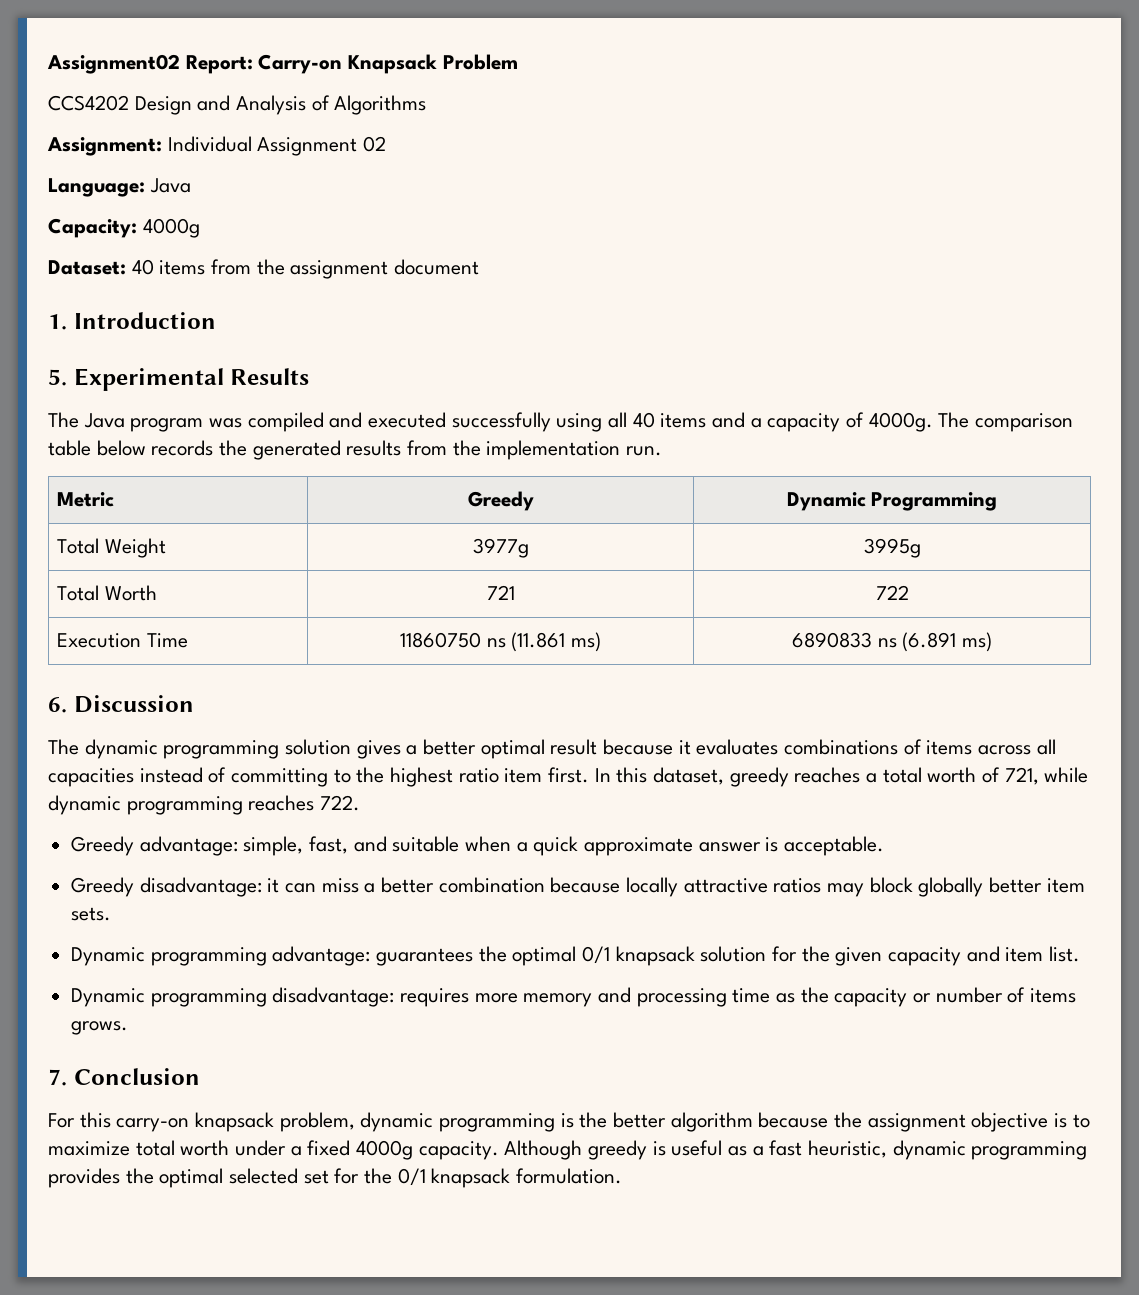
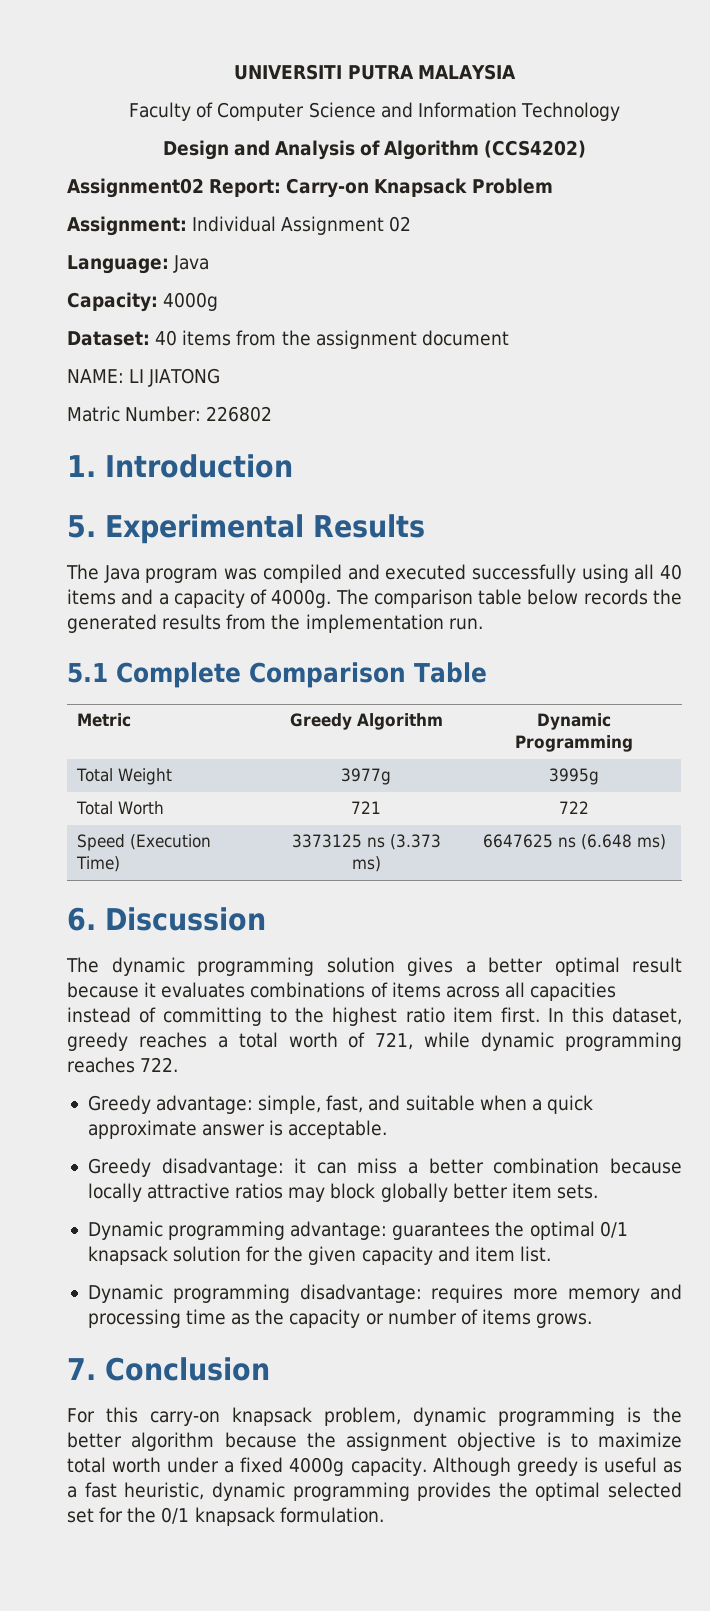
(47, 64) none -> [234,64,516,80] [129,102,620,121] [162,140,587,160] UNIVERSITI PUTRA MALAYSIA // Faculty of Computer Science and Information Technology // Design and Analysis of Algorithm (CCS4202) //
[48,95,427,115] // CCS4202 Design and Analysis of Algorithms -> (553, 186) none
(480, 267) none -> [67,368,221,387] [67,406,273,422] // NAME: LI JIATONG // Matric Number: 226802
(663, 451) none -> [67,662,487,688] // 5.1 Complete Comparison Table
(534, 501) none -> [356,713,443,730] Algorithm
[57,633,189,648] [399,632,602,652] [791,632,957,652] Execution Time | 11860750 ns (11.861 ms) | 6890833 ns (6.891 -> [76,834,211,851] [75,856,120,872] [291,834,441,850] [351,856,381,872] [482,834,632,850] Speed (Execution Time) | 3373125 ns (3.373 ms) | 6647625 ns (6.648

